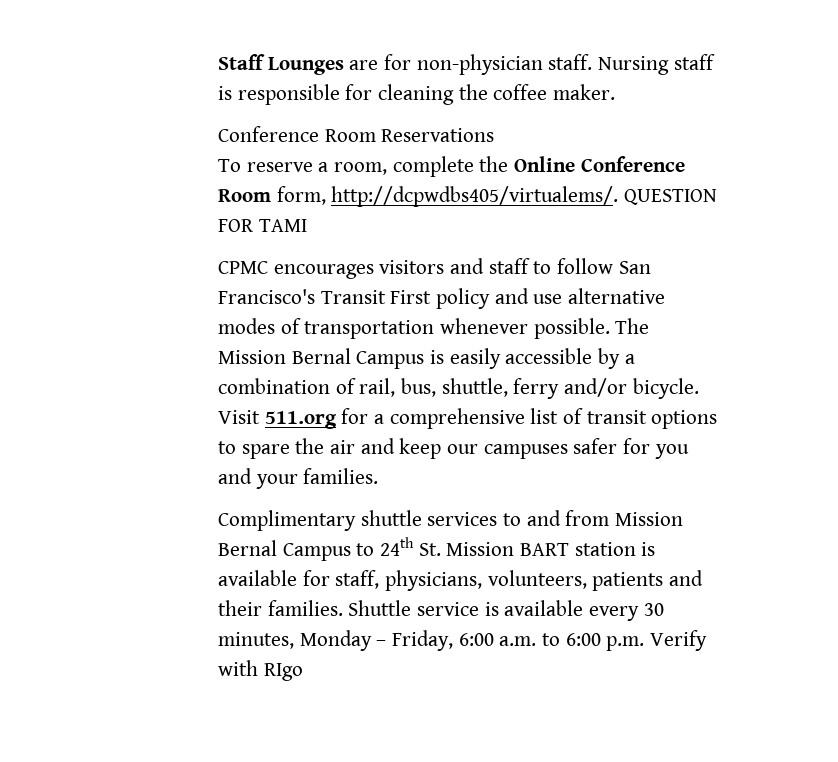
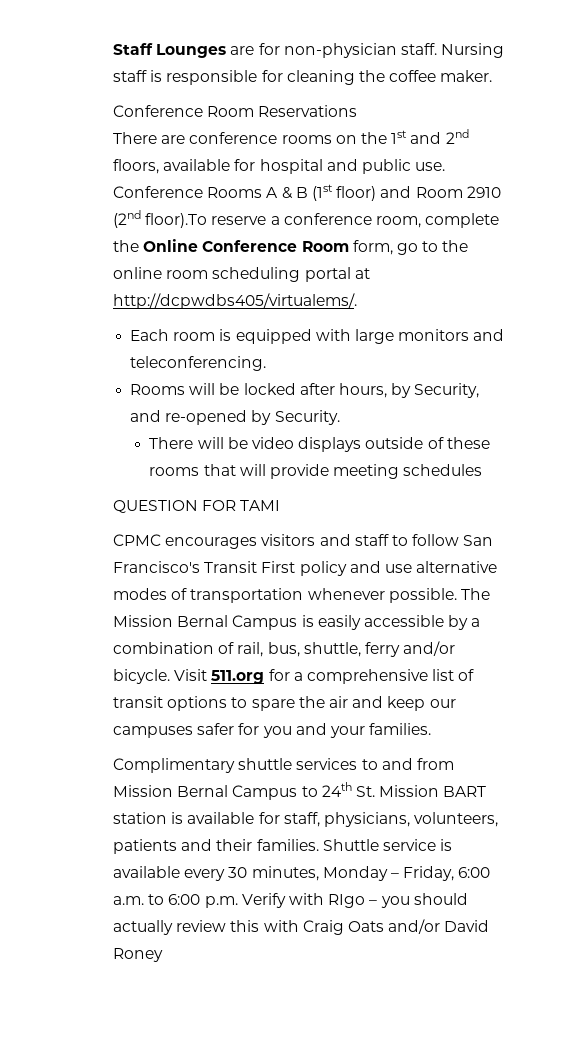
[218,159,242,172] To -> [113,129,469,144] [113,159,446,174] [113,184,501,201] [113,210,208,228] There are conference rooms on the 1st and 2nd floors, available for hospital and public use. Conference Rooms A & B (1st floor) and Room 2910 (2nd floor).To
(329, 167) none -> [283,213,372,225] conference
[331,186,619,207] http://dcpwdbs405/virtualems/. -> [396,240,469,255] [113,267,370,282] [113,293,358,309] [130,329,505,344] [130,356,267,371] [130,383,480,398] [130,410,340,425] [149,437,490,452] [149,464,483,479] go to the online room scheduling portal at http://dcpwdbs405/virtualems/. // Each room is equipped with large monitors and teleconferencing. // Rooms will be locked after hours, by Security, and re-opened by Security. // There will be video displays outside of these rooms that will provide meeting schedules //
(303, 672) none -> [369,893,468,908] [113,919,490,935] [113,948,164,962] – you should actually review this with Craig Oats and/or David Roney

